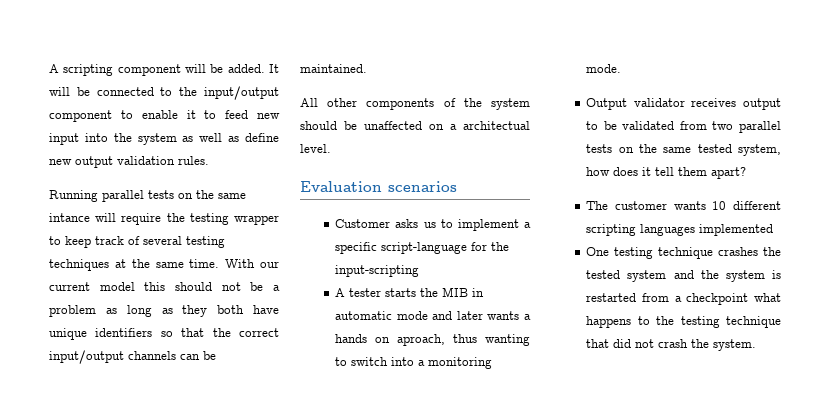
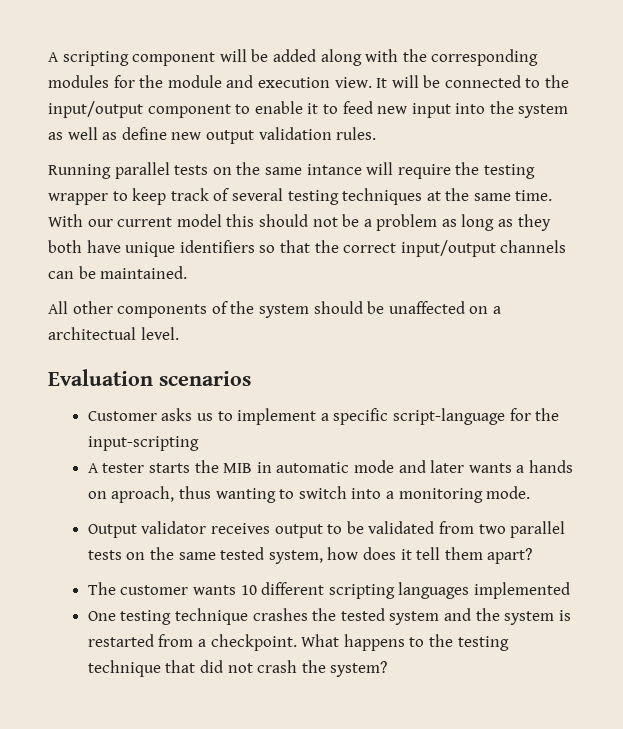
[227,64,265,73] added. -> [272,49,539,66] [48,75,372,88] added along with the corresponding modules for the module and execution view.
[686,293,781,305] checkpoint what -> [210,634,340,651] checkpoint. What
[713,339,757,351] system. -> [330,661,388,677] system?

